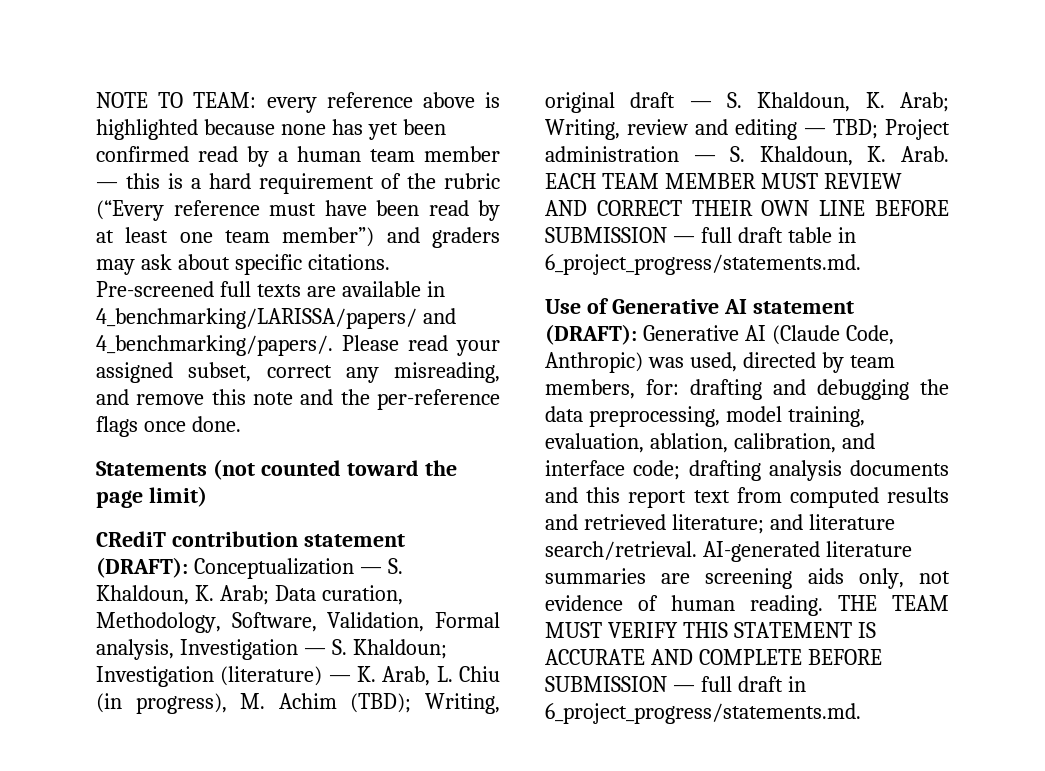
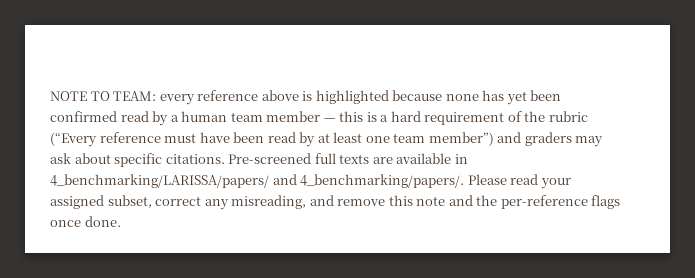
[96,459,457,480] [96,486,207,508] [96,531,405,547] [96,557,403,579] [96,585,403,605] [96,612,500,633] [96,639,447,660] [96,666,500,687] [96,693,500,714] [545,92,949,113] [545,119,950,140] [545,146,949,166] [545,173,902,189] [545,200,949,216] [545,227,856,243] [545,254,861,275] [545,298,854,314] [545,324,894,345] [545,352,895,373] [545,379,949,400] [545,406,865,427] [545,433,875,453] [545,460,949,481] [545,487,949,508] [545,514,895,534] [545,541,912,562] [545,568,950,589] [545,595,949,616] [545,622,876,638] [545,649,882,665] [545,676,806,692] [545,703,861,724] // Statements (not counted toward the page limit) // CRediT contribution statement (DRAFT): Conceptualization — S. Khaldoun, K. Arab; Data curation, Methodology, Software, Validation, Formal analysis, Investigation — S. Khaldoun; Investigation (literature) — K. Arab, L. Chiu (in progress), M. Achim (TBD); Writing, original draft — S. Khaldoun, K. Arab; Writing, review and editing — TBD; Project administration — S. Khaldoun, K. Arab. EACH TEAM MEMBER MUST REVIEW AND CORRECT THEIR OWN LINE BEFORE SUBMISSION — full draft table in 6_project_progress/statements.md. // Use of Generative AI statement (DRAFT): Generative AI (Claude Code, Anthropic) was used, directed by team members, for: drafting and debugging the data preprocessing, model training, evaluation, ablation, calibration, and interface code; drafting analysis documents and this report text from computed results and retrieved literature; and literature search/retrieval. AI-generated literature summaries are screening aids only, not evidence of human reading. THE TEAM MUST VERIFY THIS STATEMENT IS ACCURATE AND COMPLETE BEFORE SUBMISSION — full draft in 6_project_progress/statements.md. -> (121, 221) none

